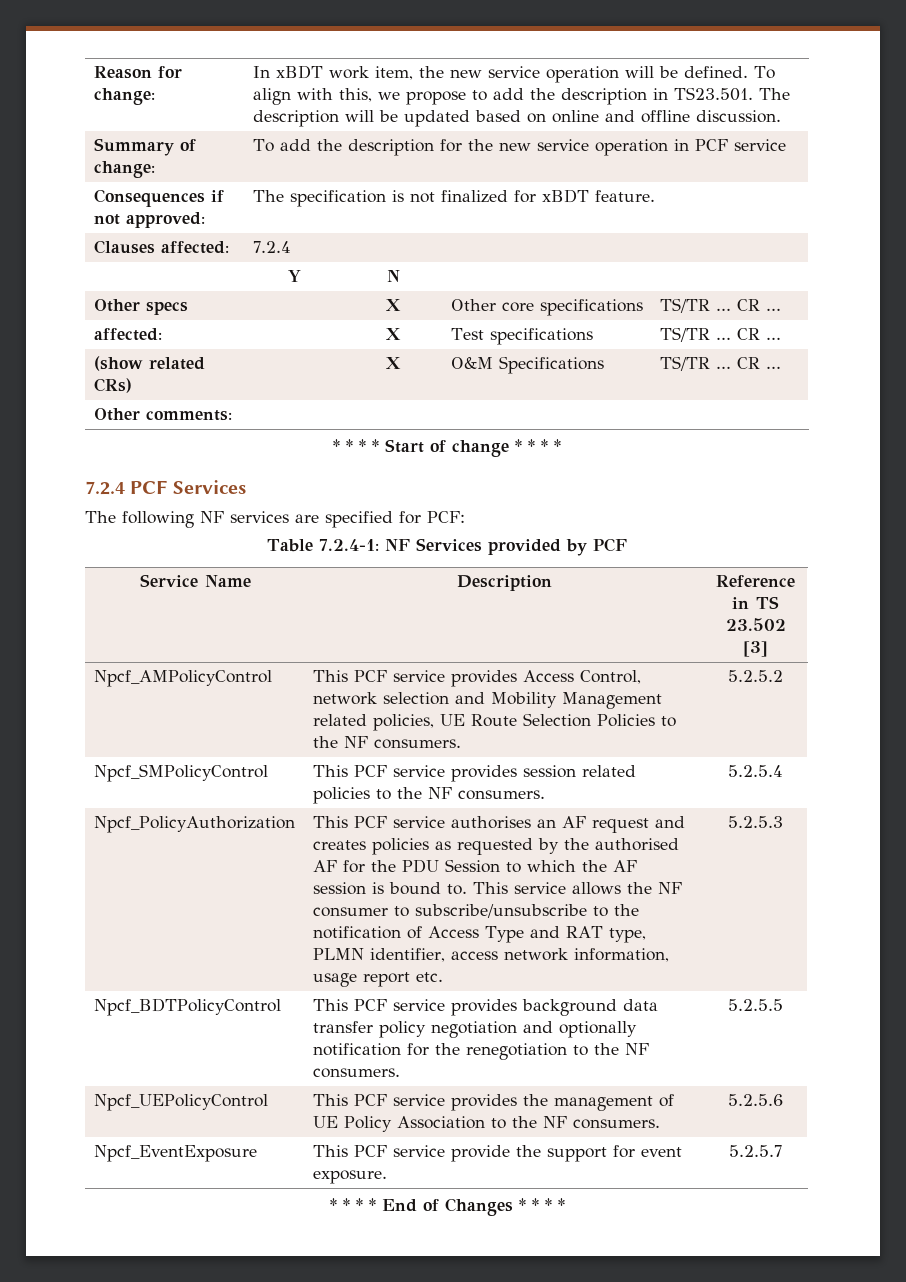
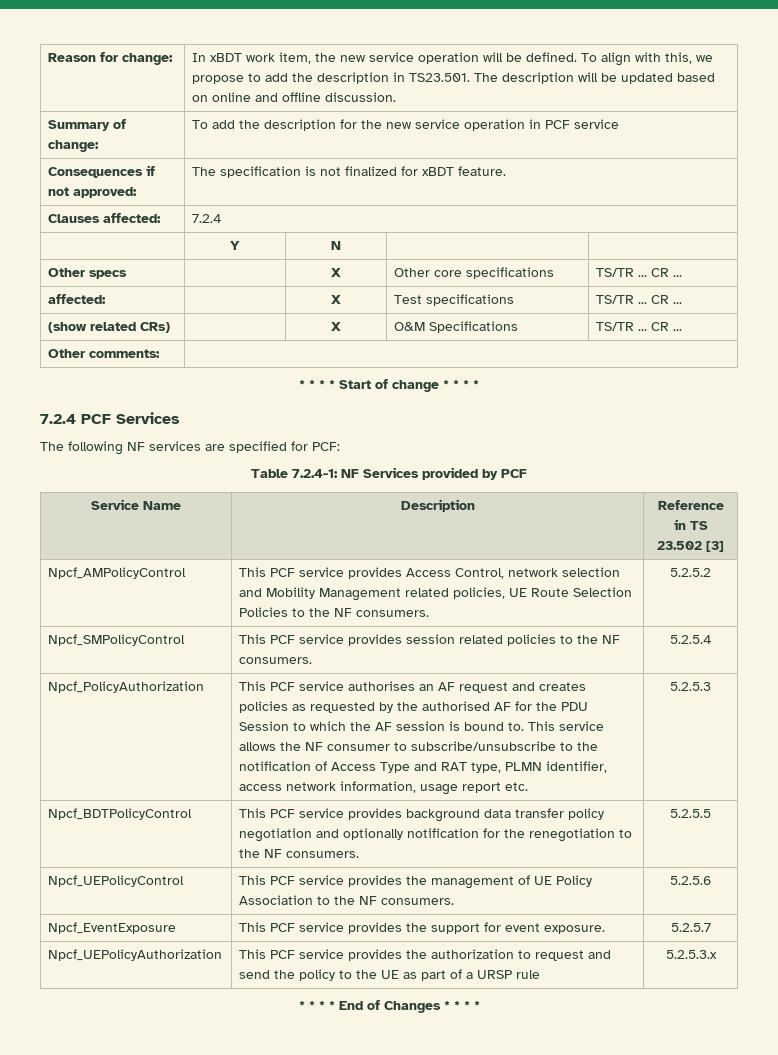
[450,1145,510,1162] provide -> [348,922,403,934] provides
(782, 1151) none -> [48,949,223,961] [239,949,612,961] [239,969,541,981] [665,950,717,959] // Npcf_UEPolicyAuthorization | This PCF service provides the authorization to request and send the policy to the UE as part of a URSP rule | 5.2.5.3.x

